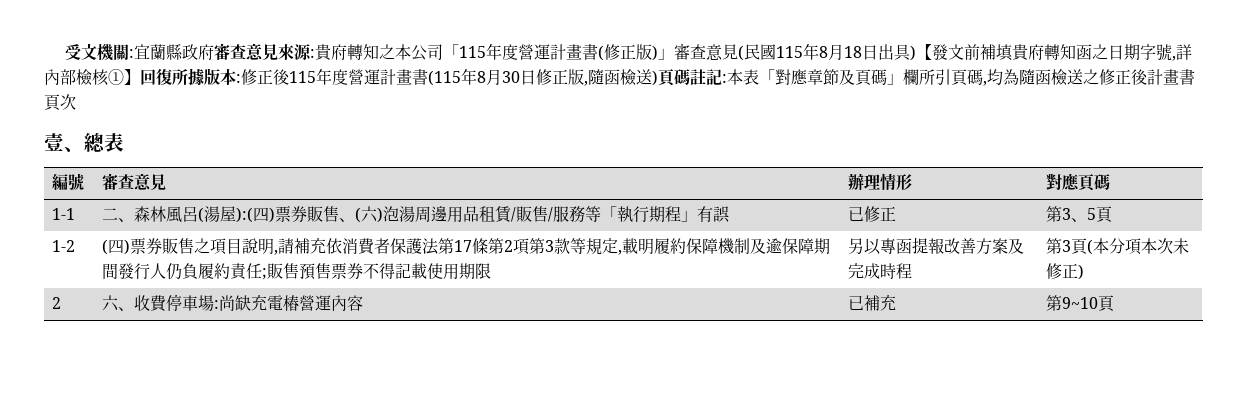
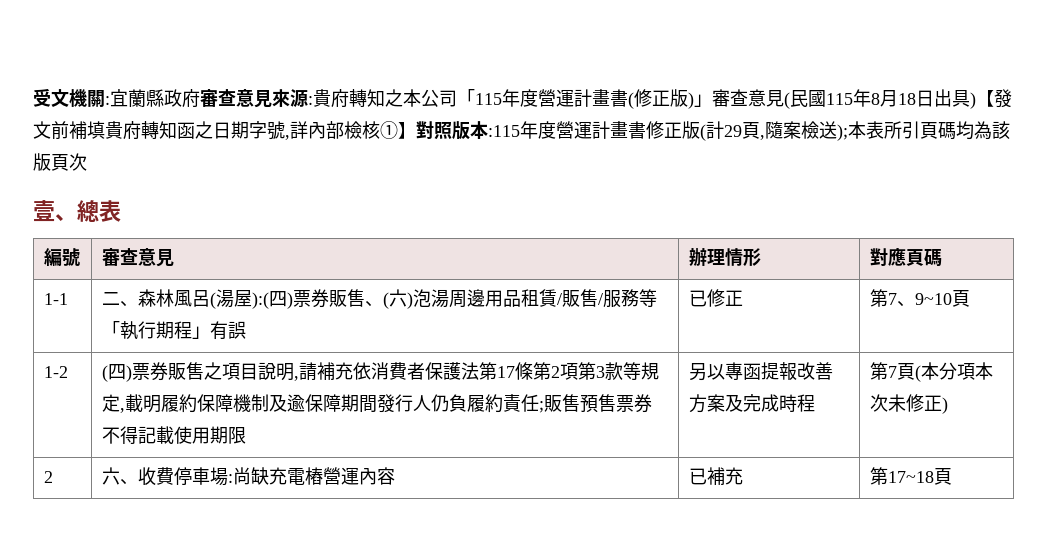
[140,68,1195,87] 回復所據版本:修正後115年度營運計畫書(115年8月30日修正版,隨函檢送)頁碼註記:本表「對應章節及頁碼」欄所引頁碼,均為隨函檢送之修正後計畫書 -> [416,121,1010,141] [33,153,51,171] 對照版本:115年度營運計畫書修正版(計29頁,隨案檢送);本表所引頁碼均為該版
[1062,208,1097,222] 3、5 -> [887,293,952,307] 7、9~10
[1062,240,1072,252] 3 -> [887,366,897,378] 7
[1062,297,1099,309] 9~10 -> [887,471,934,483] 17~18

